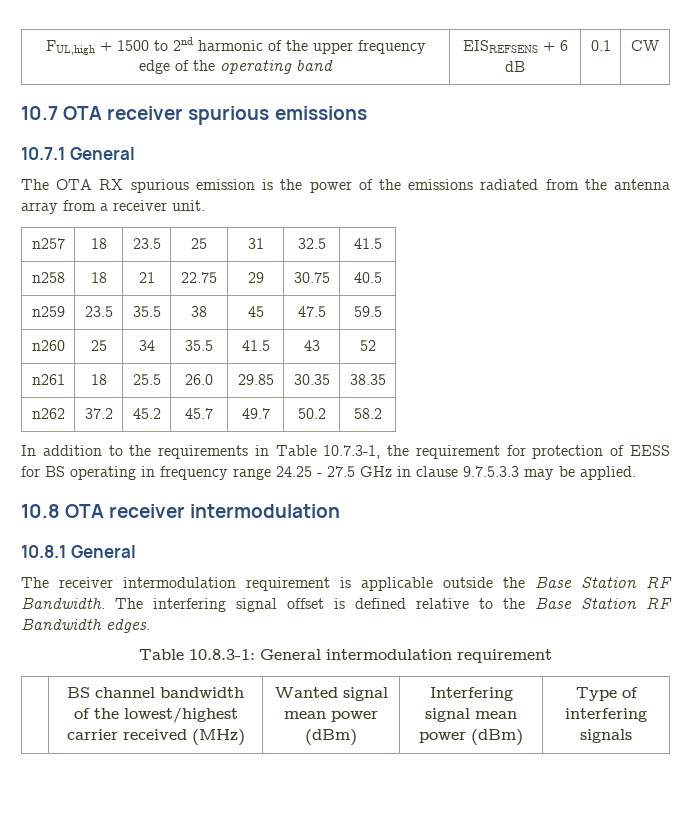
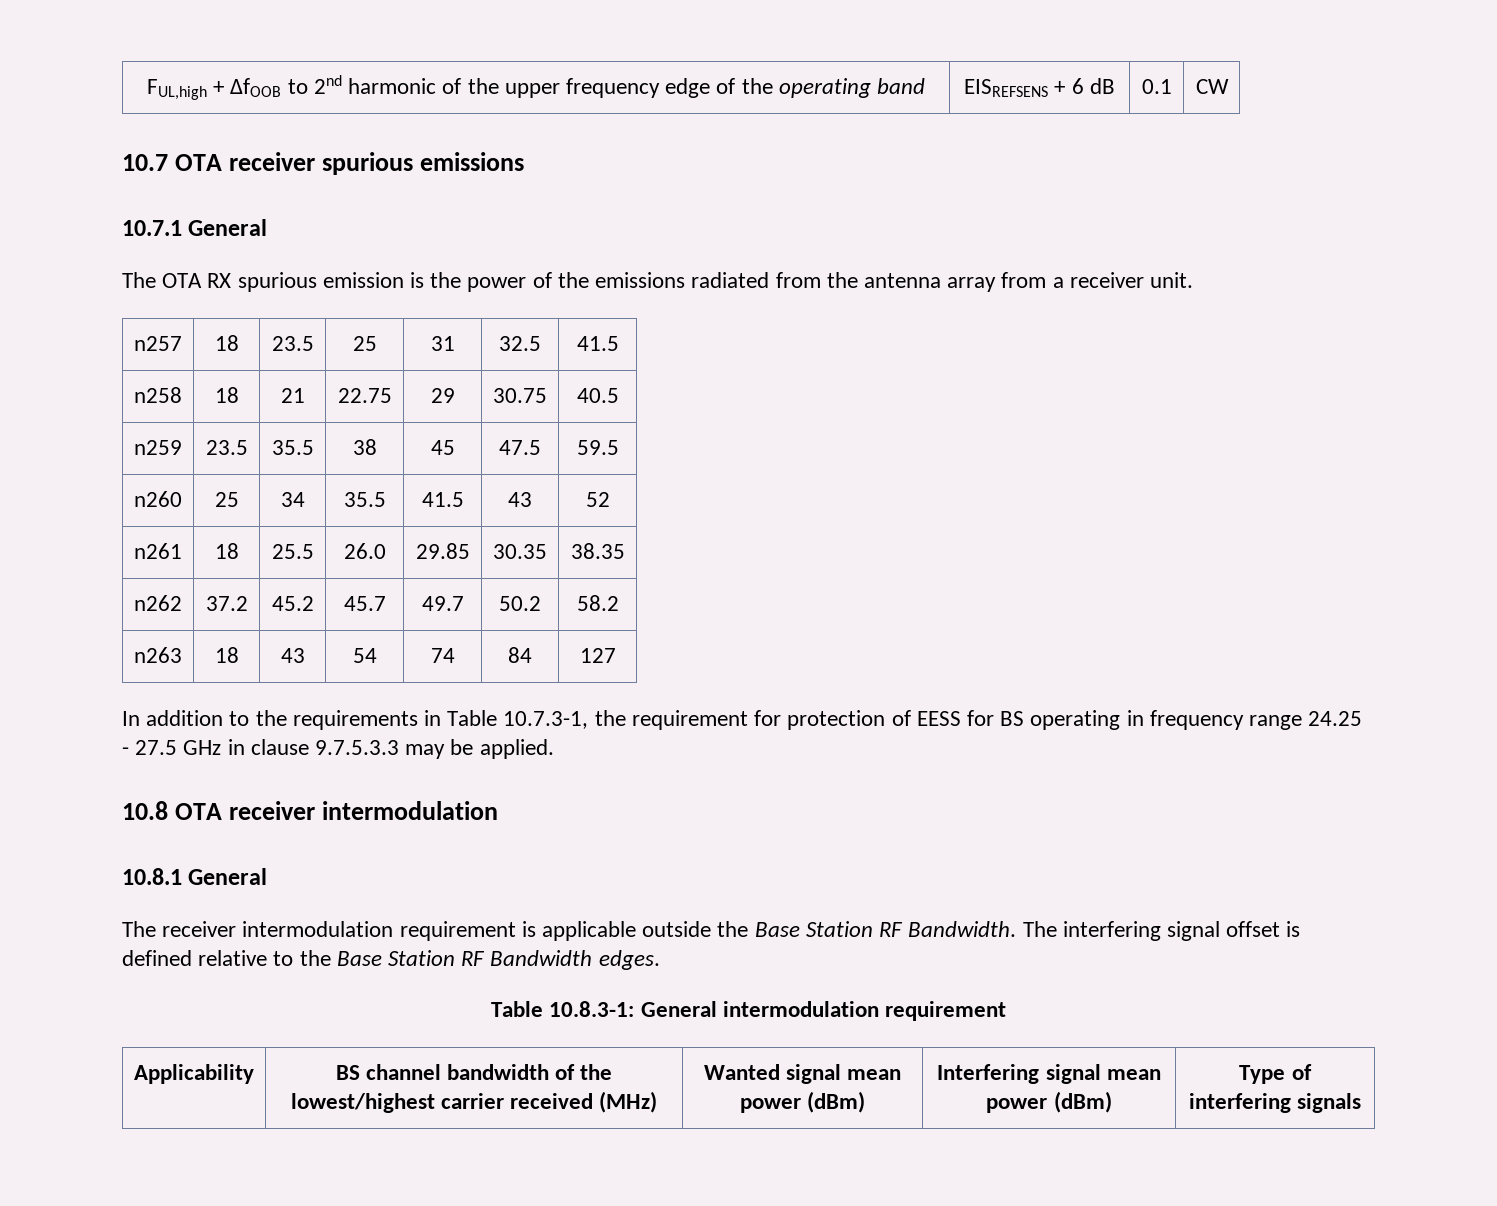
[116,40,149,51] 1500 -> [230,78,282,97] ΔfOOB
(382, 413) none -> [134,647,182,663] [214,647,239,663] [280,648,305,663] [352,648,377,663] [430,648,455,663] [508,647,532,663] [579,648,616,663] // n263 | 18 | 43 | 54 | 74 | 84 | 127
(552, 656) none -> [134,1064,254,1084] Applicability

